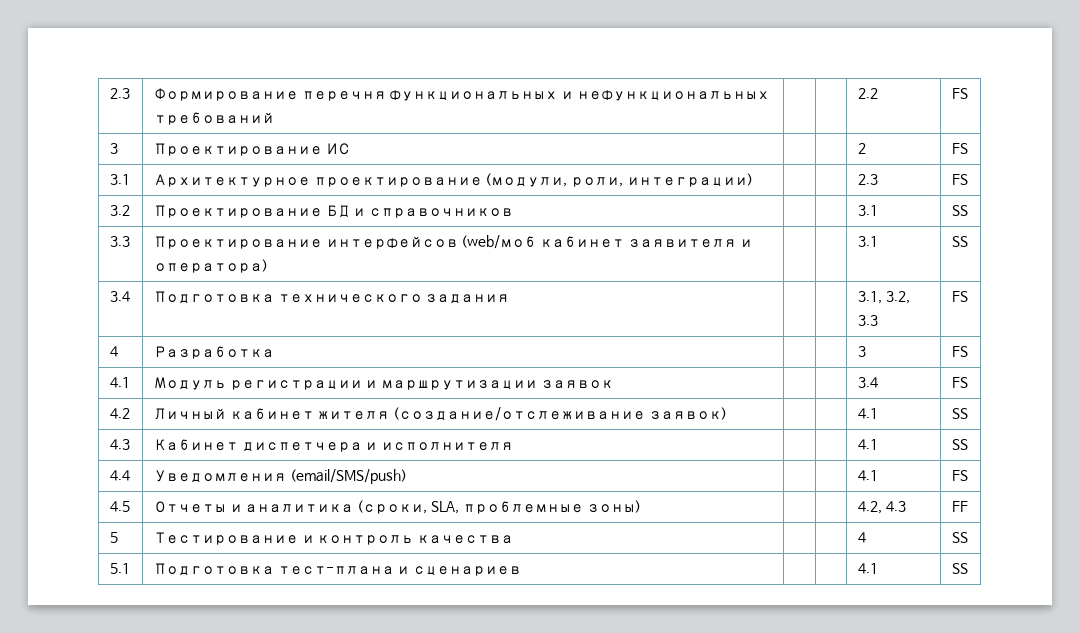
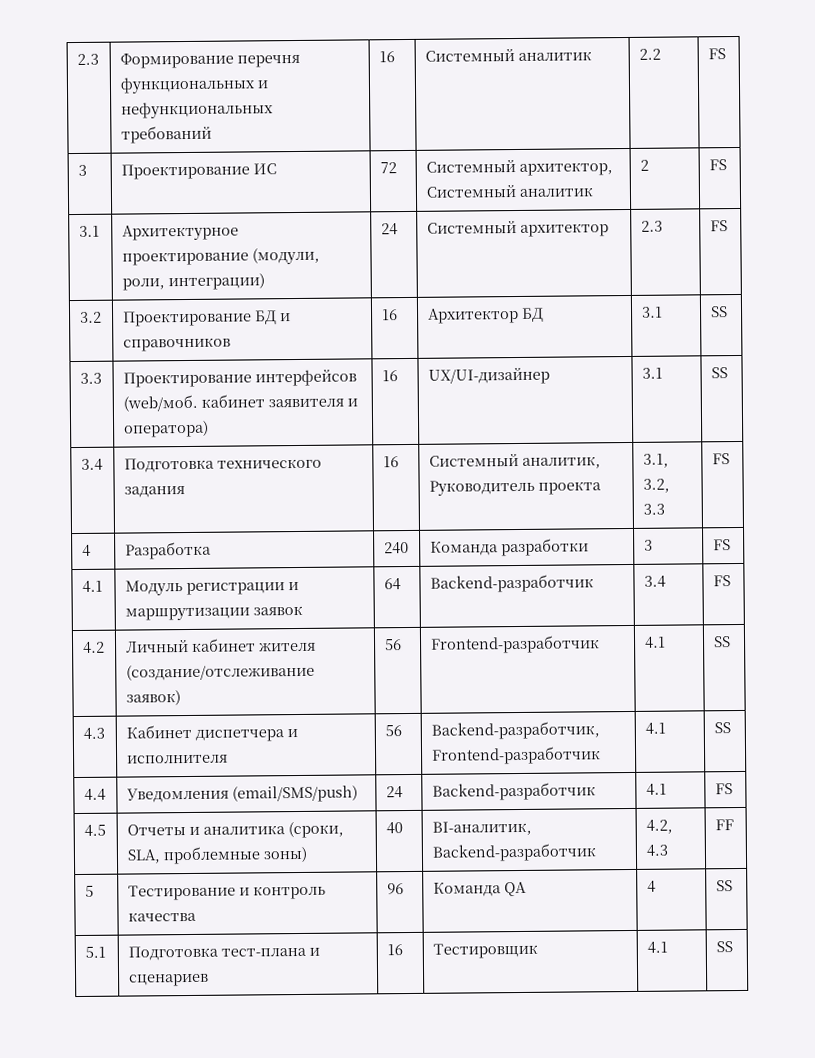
(274, 118) | -> [378,51,395,63] [424,49,592,62] 16 | Системный аналитик
(350, 149) | -> [379,162,397,174] [425,160,613,176] [425,185,593,198] 72 | Системный архитектор, Системный аналитик
(753, 180) | -> [380,223,398,236] [426,221,609,237] 24 | Системный архитектор
(514, 213) | -> [381,309,398,321] [427,307,544,324] 16 | Архитектор БД
[461,235,537,249] (web/моб -> [122,394,198,412] (web/моб.
(268, 266) | -> [381,370,398,382] [427,367,550,385] 16 | UX/UI-дизайнер
(510, 299) | -> [382,456,399,468] [428,453,601,469] [428,479,601,496] 16 | Системный аналитик, Руководитель проекта
(274, 352) | -> [383,541,409,555] [429,538,589,557] 240 | Команда разработки
(613, 384) | -> [383,578,401,591] [429,574,594,593] 64 | Backend-разработчик
(727, 413) | -> [383,639,402,651] [429,635,600,654] 56 | Frontend-разработчик
(514, 446) | -> [384,725,402,737] [430,721,600,740] [430,746,601,765] 56 | Backend-разработчик, Frontend-разработчик
(407, 476) | -> [385,786,403,799] [431,782,596,801] 24 | Backend-разработчик
(641, 506) | -> [385,822,403,835] [431,820,532,836] [431,843,597,862] 40 | BI-аналитик, Backend-разработчик
(514, 539) | -> [386,883,404,895] [432,881,527,897] 96 | Команда QA
(522, 571) | -> [386,944,403,956] [432,942,538,959] 16 | Тестировщик

